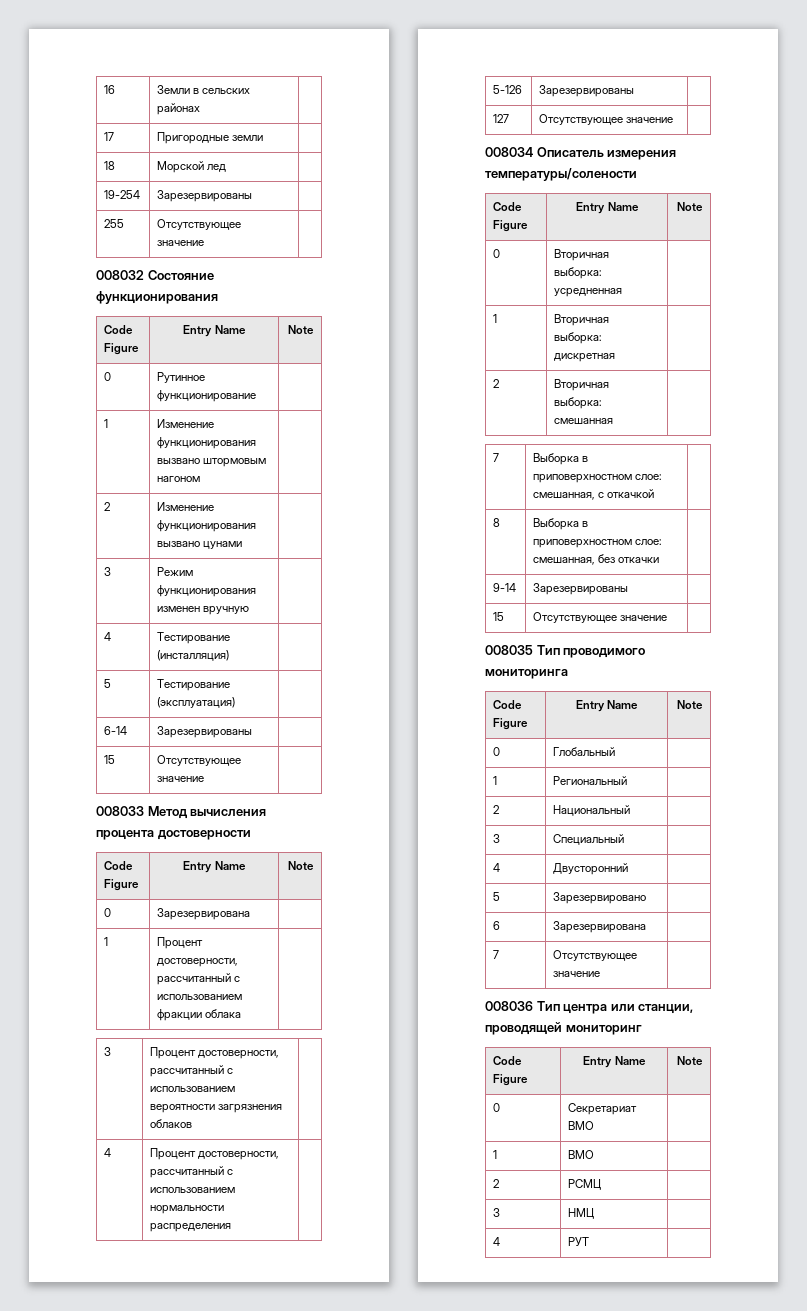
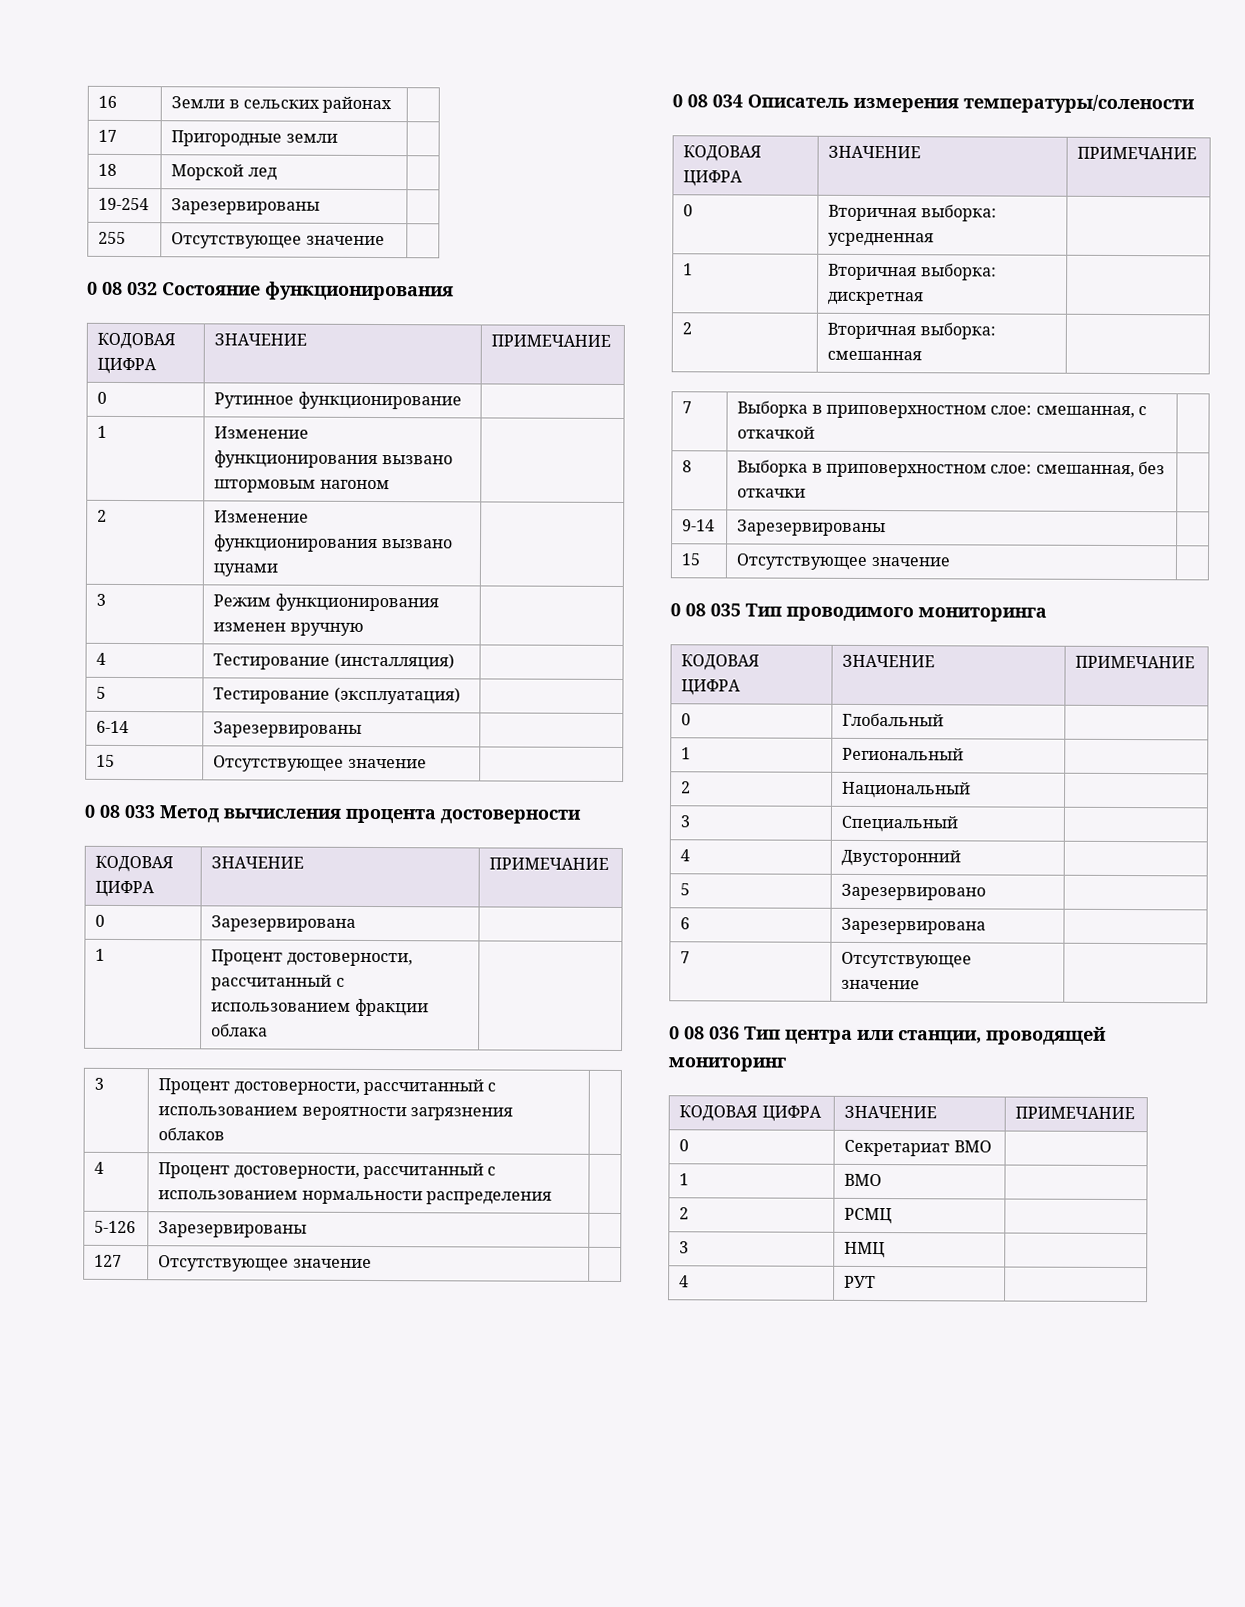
[96,270,144,280] 008032 -> [87,281,158,296] 0 08 032
[104,325,134,334] [104,343,140,355] [183,325,246,337] [287,325,314,334] Code Figure | Entry Name | Note -> [97,332,177,350] [97,357,158,375] [214,333,308,346] [491,334,612,347] КОДОВАЯ ЦИФРА | ЗНАЧЕНИЕ | ПРИМЕЧАНИЕ
[96,806,144,816] 008033 -> [84,804,155,819] 0 08 033
[104,861,134,870] [104,879,140,891] [183,861,246,873] [287,861,314,870] Code Figure | Entry Name | Note -> [95,855,175,873] [95,880,156,898] [211,856,305,869] [489,857,610,870] КОДОВАЯ ЦИФРА | ЗНАЧЕНИЕ | ПРИМЕЧАНИЕ
[485,147,533,157] 008034 -> [672,94,743,108] 0 08 034
[493,202,523,211] [493,220,529,232] [576,202,639,214] [676,202,703,211] Code Figure | Entry Name | Note -> [683,145,763,162] [683,170,744,187] [828,145,922,159] [1077,146,1198,160] КОДОВАЯ ЦИФРА | ЗНАЧЕНИЕ | ПРИМЕЧАНИЕ
[485,645,533,655] 008035 -> [670,603,741,617] 0 08 035
[493,700,523,709] [493,718,529,730] [575,700,639,712] [676,700,703,709] Code Figure | Entry Name | Note -> [681,654,761,671] [681,679,742,696] [842,654,936,668] [1075,655,1196,669] КОДОВАЯ ЦИФРА | ЗНАЧЕНИЕ | ПРИМЕЧАНИЕ
[485,1001,533,1011] 008036 -> [669,1026,740,1040] 0 08 036
[493,1056,523,1065] [493,1074,529,1086] [583,1056,646,1068] [676,1056,703,1065] Code Figure | Entry Name | Note -> [679,1105,822,1122] [844,1105,938,1119] [1015,1106,1136,1120] КОДОВАЯ ЦИФРА | ЗНАЧЕНИЕ | ПРИМЕЧАНИЕ

